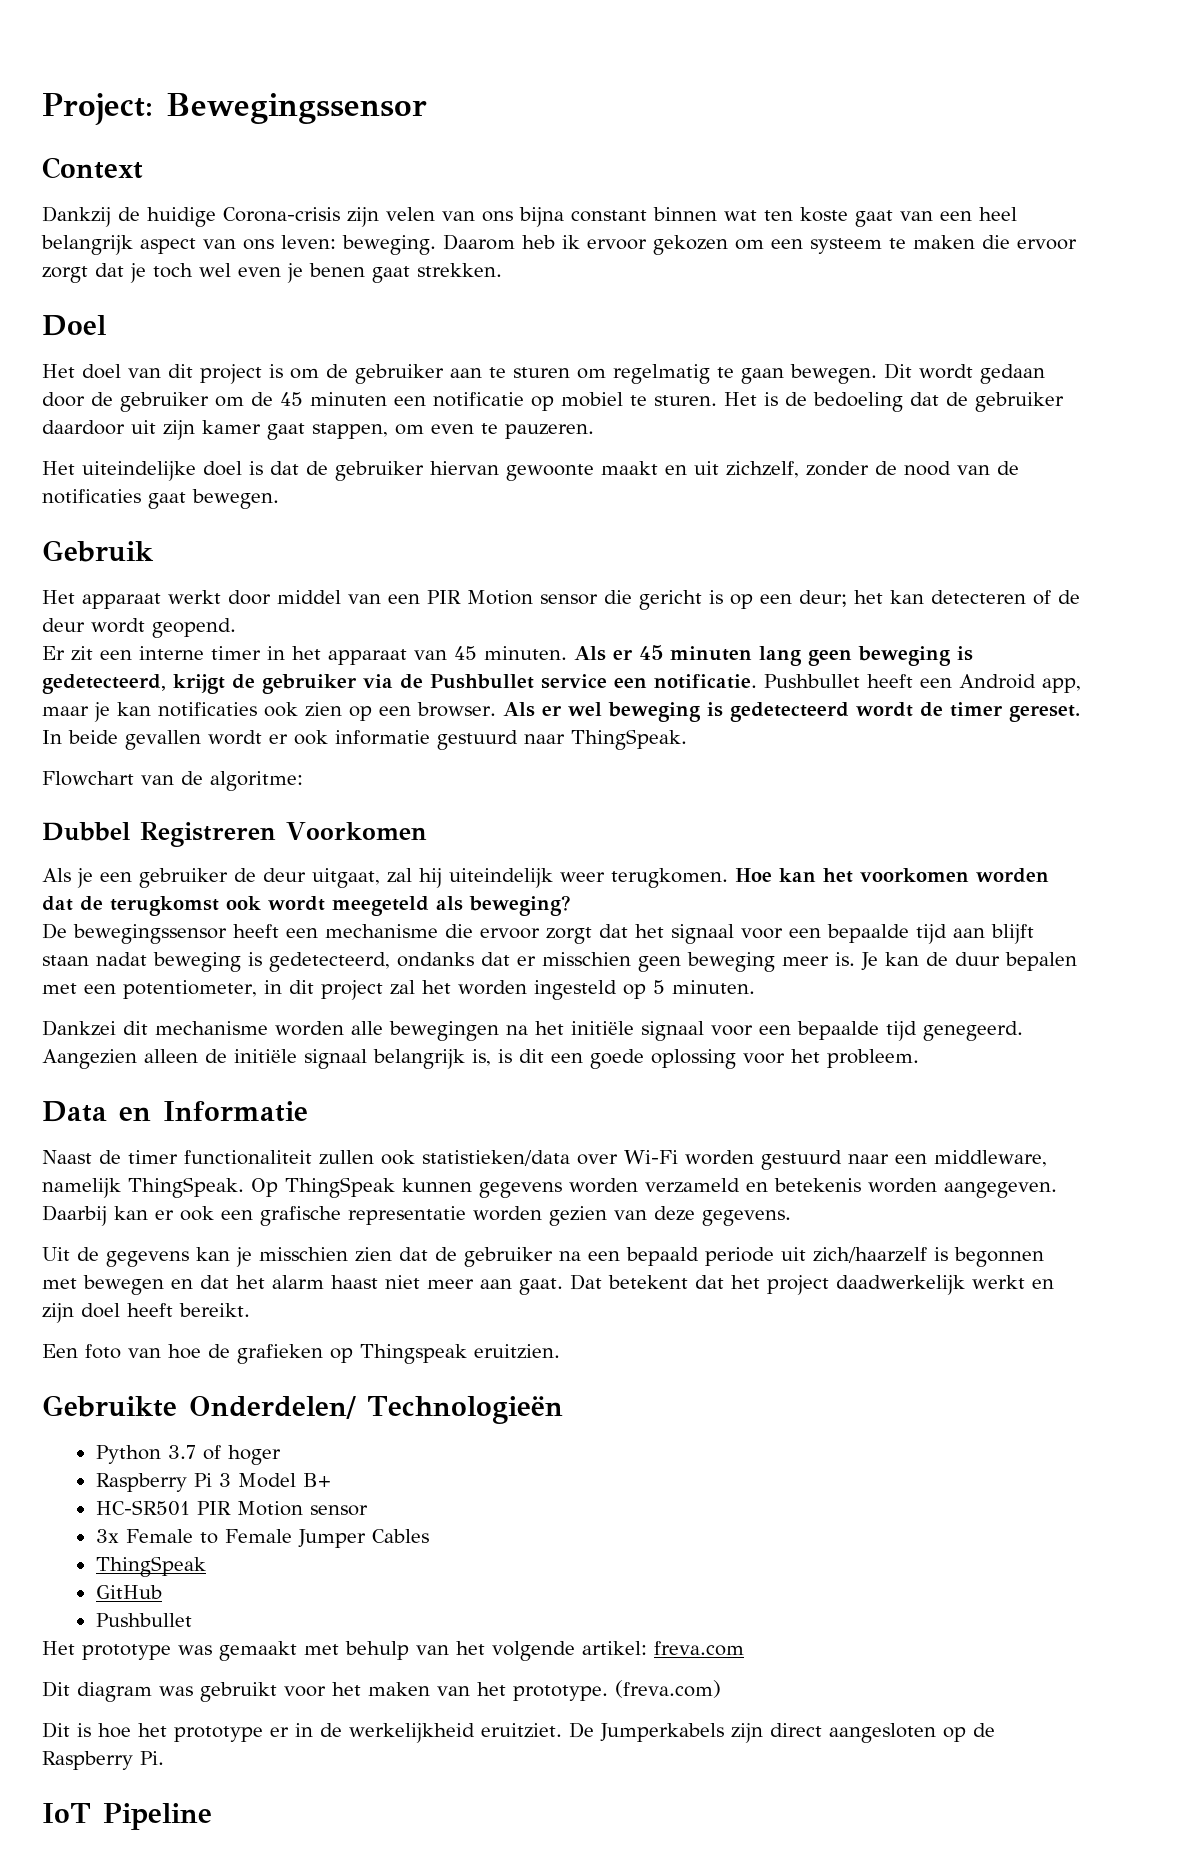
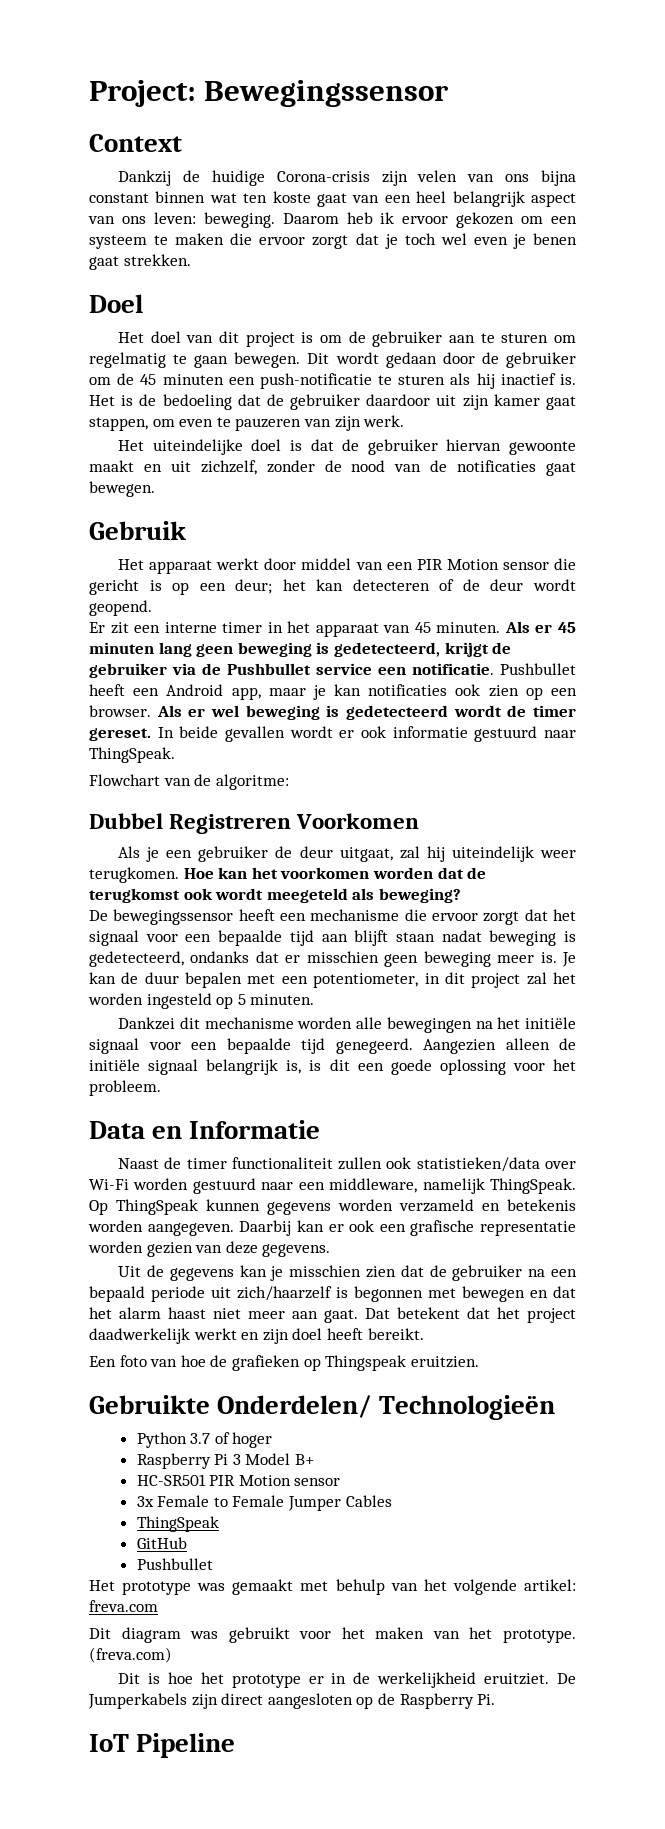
[433,392,717,411] notificatie op mobiel te sturen. -> [259,373,576,389] push-notificatie te sturen als hij inactief is.
[505,424,594,439] pauzeren. -> [235,415,405,431] pauzeren van zijn werk.

